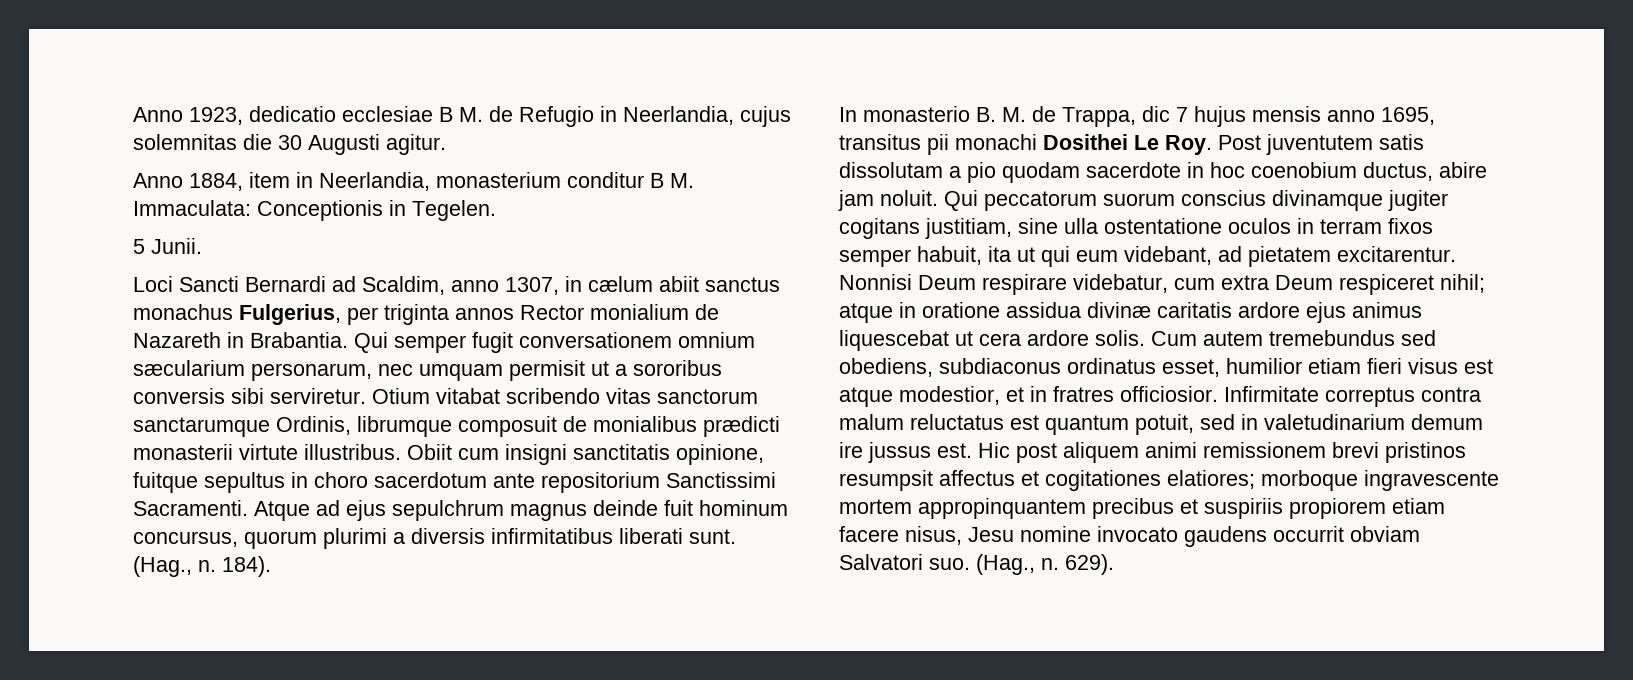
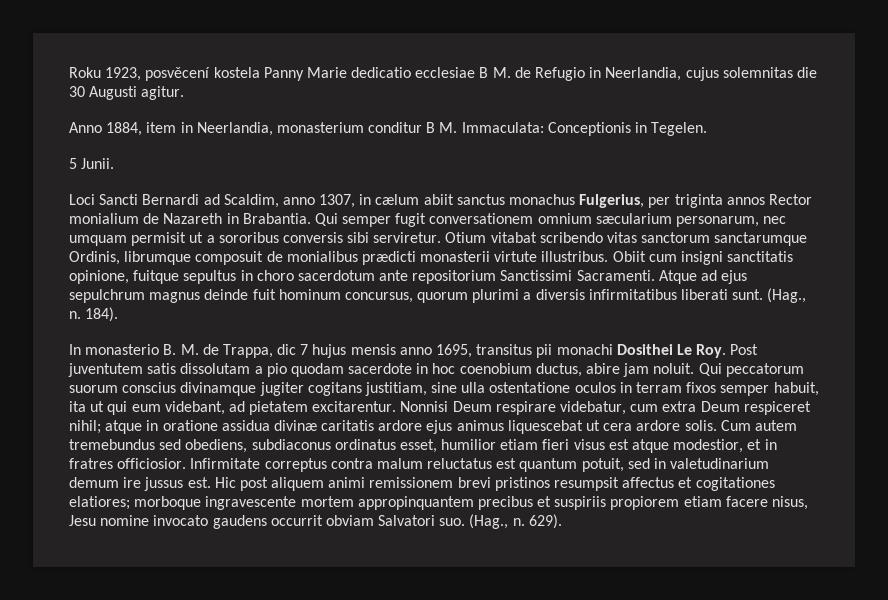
[133,107,243,125] Anno 1923, -> [69,67,347,81] Roku 1923, posvěcení kostela Panny Marie

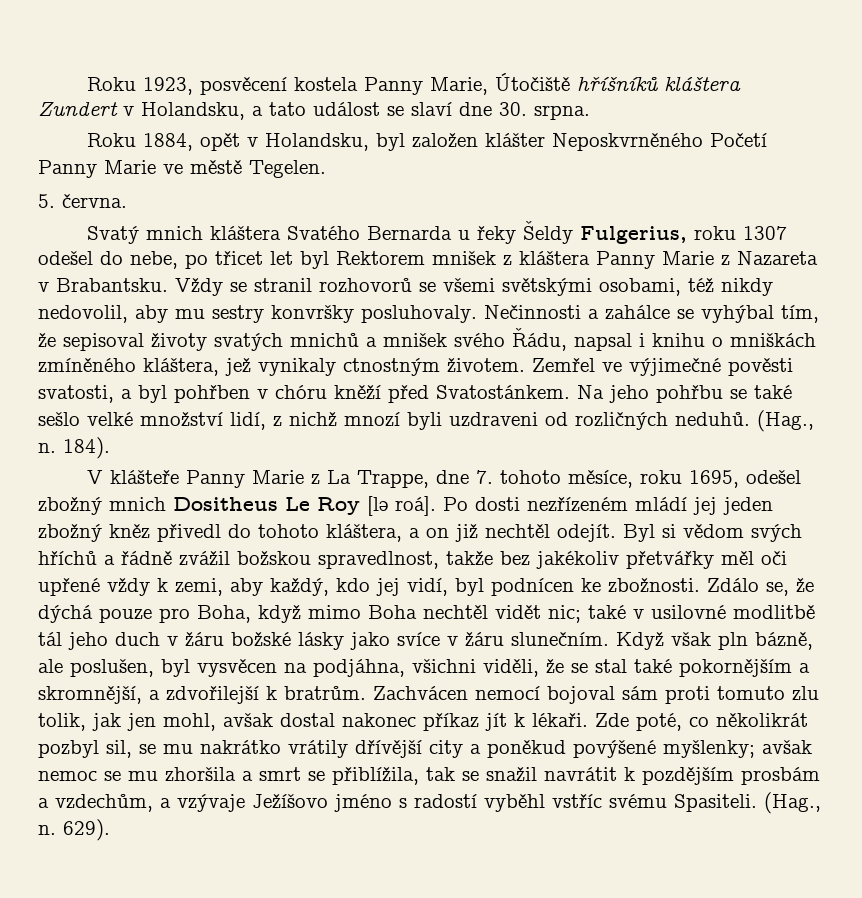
[306,67,817,81] [69,86,185,100] [69,122,708,136] [69,158,115,169] [69,194,812,208] [69,213,787,227] [69,232,808,246] [69,251,794,265] [69,270,748,284] [69,288,807,303] [69,307,119,322] [69,344,759,358] [68,363,804,377] [69,382,819,396] [69,401,811,415] [69,420,797,434] [69,439,777,453] [69,458,770,472] [69,477,775,491] [69,496,809,510] [69,515,466,529] Marie dedicatio ecclesiae B M. de Refugio in Neerlandia, cujus solemnitas die 30 Augusti agitur. // Anno 1884, item in Neerlandia, monasterium conditur B M. Immaculata: Conceptionis in Tegelen. // 5 Junii. // Loci Sancti Bernardi ad Scaldim, anno 1307, in cælum abiit sanctus monachus Fulgerius, per triginta annos Rector monialium de Nazareth in Brabantia. Qui semper fugit conversationem omnium sæcularium personarum, nec umquam permisit ut a sororibus conversis sibi serviretur. Otium vitabat scribendo vitas sanctorum sanctarumque Ordinis, librumque composuit de monialibus prædicti monasterii virtute illustribus. Obiit cum insigni sanctitatis opinione, fuitque sepultus in choro sacerdotum ante repositorium Sanctissimi Sacramenti. Atque ad ejus sepulchrum magnus deinde fuit hominum concursus, quorum plurimi a diversis infirmitatibus liberati sunt. (Hag., n. 184). // In monasterio B. M. de Trappa, dic 7 hujus mensis anno 1695, transitus pii monachi Dosithei Le Roy. Post juventutem satis dissolutam a pio quodam sacerdote in hoc coenobium ductus, abire jam noluit. Qui peccatorum suorum conscius divinamque jugiter cogitans justitiam, sine ulla ostentatione oculos in terram fixos semper habuit, ita ut qui eum videbant, ad pietatem excitarentur. Nonnisi Deum respirare videbatur, cum extra Deum respiceret nihil; atque in oratione assidua divinæ caritatis ardore ejus animus liquescebat ut cera ardore solis. Cum autem tremebundus sed obediens, subdiaconus ordinatus esset, humilior etiam fieri visus est atque modestior, et in fratres officiosior. Infirmitate correptus contra malum reluctatus est quantum potuit, sed in valetudinarium demum ire jussus est. Hic post aliquem animi remissionem brevi pristinos resumpsit affectus et cogitationes elatiores; morboque ingravescente mortem appropinquantem precibus et suspiriis propiorem etiam facere nisus, Jesu nomine invocato gaudens occurrit obviam Salvatori suo. -> [430,72,742,95] [38,102,590,120] [87,133,768,151] [38,160,326,178] [38,194,127,208] [87,221,788,244] [38,251,818,269] [38,278,773,296] [38,305,819,323] [38,328,816,351] [38,358,793,376] [38,385,792,403] [38,410,814,432] [38,437,110,459] [87,470,802,488] [38,496,773,516] [38,524,802,542] [38,551,787,569] [38,578,814,596] [38,605,815,623] [38,632,813,650] [38,659,810,677] [38,686,819,704] [38,713,808,731] [38,740,812,758] [38,767,820,785] [38,794,757,812] Marie, Útočiště hříšníků kláštera Zundert v Holandsku, a tato událost se slaví dne 30. srpna. // Roku 1884, opět v Holandsku, byl založen klášter Neposkvrněného Početí Panny Marie ve městě Tegelen. // 5. června. // Svatý mnich kláštera Svatého Bernarda u řeky Šeldy Fulgerius, roku 1307 odešel do nebe, po třicet let byl Rektorem mnišek z kláštera Panny Marie z Nazareta v Brabantsku. Vždy se stranil rozhovorů se všemi světskými osobami, též nikdy nedovolil, aby mu sestry konvršky posluhovaly. Nečinnosti a zahálce se vyhýbal tím, že sepisoval životy svatých mnichů a mnišek svého Řádu, napsal i knihu o mniškách zmíněného kláštera, jež vynikaly ctnostným životem. Zemřel ve výjimečné pověsti svatosti, a byl pohřben v chóru kněží před Svatostánkem. Na jeho pohřbu se také sešlo velké množství lidí, z nichž mnozí byli uzdraveni od rozličných neduhů. (Hag., n. 184). // V klášteře Panny Marie z La Trappe, dne 7. tohoto měsíce, roku 1695, odešel zbožný mnich Dositheus Le Roy [lə roá]. Po dosti nezřízeném mládí jej jeden zbožný kněz přivedl do tohoto kláštera, a on již nechtěl odejít. Byl si vědom svých hříchů a řádně zvážil božskou spravedlnost, takže bez jakékoliv přetvářky měl oči upřené vždy k zemi, aby každý, kdo jej vidí, byl podnícen ke zbožnosti. Zdálo se, že dýchá pouze pro Boha, když mimo Boha nechtěl vidět nic; také v usilovné modlitbě tál jeho duch v žáru božské lásky jako svíce v žáru slunečním. Když však pln bázně, ale poslušen, byl vysvěcen na podjáhna, všichni viděli, že se stal také pokornějším a skromnější, a zdvořilejší k bratrům. Zachvácen nemocí bojoval sám proti tomuto zlu tolik, jak jen mohl, avšak dostal nakonec příkaz jít k lékaři. Zde poté, co několikrát pozbyl sil, se mu nakrátko vrátily dřívější city a poněkud povýšené myšlenky; avšak nemoc se mu zhoršila a smrt se přiblížila, tak se snažil navrátit k pozdějším prosbám a vzdechům, a vzývaje Ježíšovo jméno s radostí vyběhl vstříc svému Spasiteli.

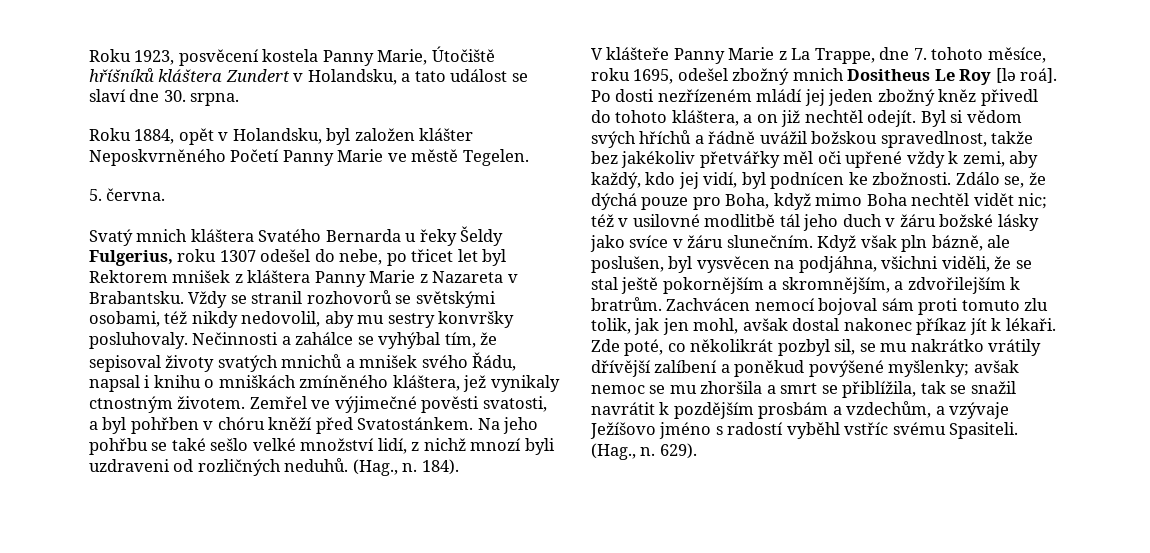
[443,278,495,292] všemi -> (412, 299) none
[179,551,230,566] zvážil -> [759,131,807,144] uvážil
[588,605,626,619] také -> [591,214,614,227] též
[634,659,672,673] také -> [621,277,659,294] ještě
[38,686,259,704] skromnější, a zdvořilejší -> [781,277,1006,294] skromnějším, a zdvořilejším
[429,740,463,758] city -> [654,360,718,373] zalíbení

